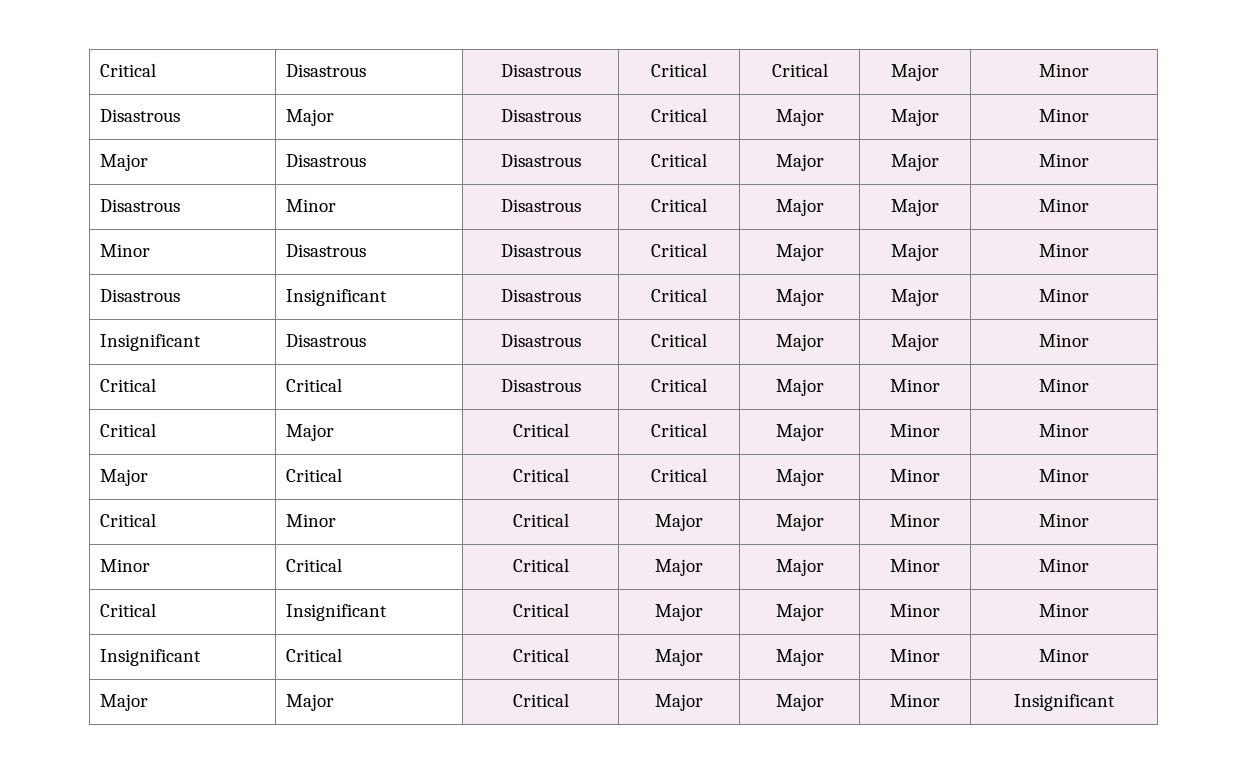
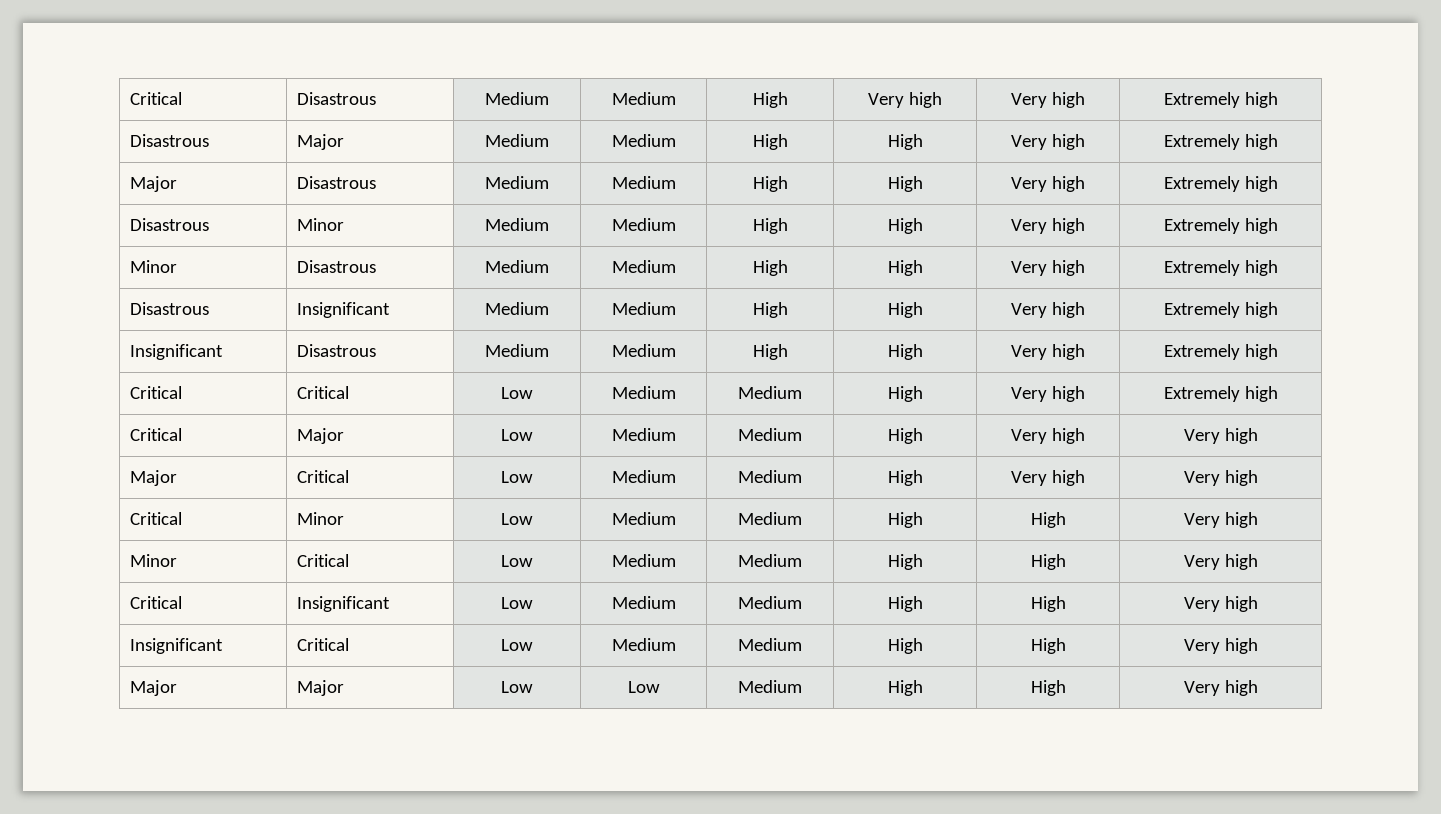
[100,63,157,77] [286,64,367,77] [500,64,581,77] [651,63,707,77] [771,63,828,77] [891,64,939,81] [1039,64,1089,77] [100,109,181,122] [286,109,335,126] [500,109,581,122] [651,108,707,122] [775,109,824,126] [891,109,939,126] [1039,109,1089,122] [100,154,149,171] [286,154,367,167] [500,154,581,167] [651,153,707,167] [775,154,824,171] [891,154,939,171] [1039,154,1089,167] [100,199,181,212] [286,199,337,212] [500,199,581,212] [651,198,707,212] [775,199,824,216] [891,199,939,216] [1039,199,1089,212] [100,244,151,257] [286,244,367,257] [500,244,581,257] [651,243,707,257] [775,244,824,261] [891,244,939,261] [1039,244,1089,257] [100,289,181,302] [286,289,388,306] [500,289,581,302] [651,288,707,302] [775,289,824,306] [891,289,939,306] [1039,289,1089,302] [100,334,202,351] [286,334,367,347] [500,334,581,347] [651,333,707,347] [775,334,824,351] [891,334,939,351] [1039,334,1089,347] [100,378,157,392] [286,378,343,392] [500,379,581,392] [651,378,707,392] [775,379,824,396] [890,379,940,392] [1039,379,1089,392] [100,423,157,437] [286,424,335,441] [512,423,569,437] [651,423,707,437] [775,424,824,441] [890,424,940,437] [1039,424,1089,437] [100,469,149,486] [286,468,343,482] [512,468,569,482] [651,468,707,482] [775,469,824,486] [890,469,940,482] [1039,469,1089,482] [100,513,157,527] [286,514,337,527] [512,513,569,527] [655,514,703,531] [775,514,824,531] [890,514,940,527] [1039,514,1089,527] [100,559,151,572] [286,558,343,572] [512,558,569,572] [655,559,703,576] [775,559,824,576] [890,559,940,572] [1039,559,1089,572] [100,603,157,617] [286,604,388,621] [512,603,569,617] [655,604,703,621] [775,604,824,621] [890,604,940,617] [1039,604,1089,617] [100,649,202,666] [286,648,343,662] [512,648,569,662] [655,649,703,666] [775,649,824,666] [890,649,940,662] [1039,649,1089,662] [100,694,149,711] [286,694,335,711] [512,693,569,707] [655,694,703,711] [775,694,824,711] [890,694,940,707] [1014,694,1115,711] Critical | Disastrous | Disastrous | Critical | Critical | Major | Minor // Disastrous | Major | Disastrous | Critical | Major | Major | Minor // Major | Disastrous | Disastrous | Critical | Major | Major | Minor // Disastrous | Minor | Disastrous | Critical | Major | Major | Minor // Minor | Disastrous | Disastrous | Critical | Major | Major | Minor // Disastrous | Insignificant | Disastrous | Critical | Major | Major | Minor // Insignificant | Disastrous | Disastrous | Critical | Major | Major | Minor // Critical | Critical | Disastrous | Critical | Major | Minor | Minor // Critical | Major | Critical | Critical | Major | Minor | Minor // Major | Critical | Critical | Critical | Major | Minor | Minor // Critical | Minor | Critical | Major | Major | Minor | Minor // Minor | Critical | Critical | Major | Major | Minor | Minor // Critical | Insignificant | Critical | Major | Major | Minor | Minor // Insignificant | Critical | Critical | Major | Major | Minor | Minor // Major | Major | Critical | Major | Major | Minor | Insignificant -> [130,92,183,105] [297,92,377,105] [485,92,549,105] [611,92,676,105] [752,92,788,108] [868,92,942,108] [1011,92,1085,108] [1163,92,1278,108] [130,134,210,147] [297,134,345,150] [485,134,549,147] [611,134,676,147] [752,134,788,150] [887,134,923,150] [1011,134,1085,150] [1163,134,1278,150] [130,176,178,192] [297,176,377,189] [485,176,549,189] [611,176,676,189] [752,176,788,192] [887,176,923,192] [1011,176,1085,192] [1163,176,1278,192] [130,218,210,231] [297,218,345,231] [485,218,549,231] [611,218,676,231] [752,218,788,234] [887,218,923,234] [1011,218,1085,234] [1163,218,1278,234] [130,260,178,273] [297,260,377,273] [485,260,549,273] [611,260,676,273] [752,260,788,276] [887,260,923,276] [1011,260,1085,276] [1163,260,1278,276] [130,302,210,315] [297,302,391,318] [485,302,549,315] [611,302,676,315] [752,302,788,318] [887,302,923,318] [1011,302,1085,318] [1163,302,1278,318] [130,344,224,360] [297,344,377,357] [485,344,549,357] [611,344,676,357] [752,344,788,360] [887,344,923,360] [1011,344,1085,360] [1163,344,1278,360] [130,386,183,399] [297,386,350,399] [501,387,533,399] [611,386,676,399] [737,386,802,399] [887,386,923,402] [1011,386,1085,402] [1163,386,1278,402] [130,428,183,441] [297,428,345,444] [501,429,533,441] [611,428,676,441] [737,428,802,441] [887,428,923,444] [1011,428,1085,444] [1183,428,1258,444] [130,470,178,486] [297,470,350,483] [501,471,533,483] [611,470,676,483] [737,470,802,483] [887,470,923,486] [1011,470,1085,486] [1183,470,1258,486] [130,512,183,525] [297,512,345,525] [501,513,533,525] [611,512,676,525] [737,512,802,525] [887,512,923,528] [1030,512,1066,528] [1183,512,1258,528] [130,554,178,567] [297,554,350,567] [501,555,533,567] [611,554,676,567] [737,554,802,567] [887,554,923,570] [1030,554,1066,570] [1183,554,1258,570] [130,596,183,609] [297,596,391,612] [501,597,533,609] [611,596,676,609] [737,596,802,609] [887,596,923,612] [1030,596,1066,612] [1183,596,1258,612] [130,638,224,654] [297,638,350,651] [501,639,533,651] [611,638,676,651] [737,638,802,651] [887,638,923,654] [1030,638,1066,654] [1183,638,1258,654] [130,680,178,696] [297,680,345,696] [501,681,533,693] [627,681,660,693] [737,680,802,693] [887,680,923,696] [1030,680,1066,696] [1183,680,1258,696] Critical | Disastrous | Medium | Medium | High | Very high | Very high | Extremely high // Disastrous | Major | Medium | Medium | High | High | Very high | Extremely high // Major | Disastrous | Medium | Medium | High | High | Very high | Extremely high // Disastrous | Minor | Medium | Medium | High | High | Very high | Extremely high // Minor | Disastrous | Medium | Medium | High | High | Very high | Extremely high // Disastrous | Insignificant | Medium | Medium | High | High | Very high | Extremely high // Insignificant | Disastrous | Medium | Medium | High | High | Very high | Extremely high // Critical | Critical | Low | Medium | Medium | High | Very high | Extremely high // Critical | Major | Low | Medium | Medium | High | Very high | Very high // Major | Critical | Low | Medium | Medium | High | Very high | Very high // Critical | Minor | Low | Medium | Medium | High | High | Very high // Minor | Critical | Low | Medium | Medium | High | High | Very high // Critical | Insignificant | Low | Medium | Medium | High | High | Very high // Insignificant | Critical | Low | Medium | Medium | High | High | Very high // Major | Major | Low | Low | Medium | High | High | Very high

